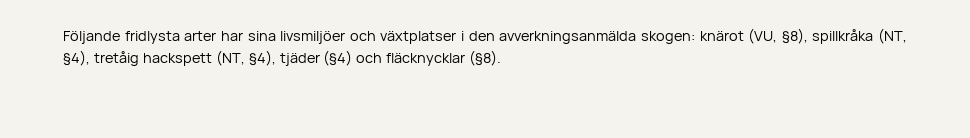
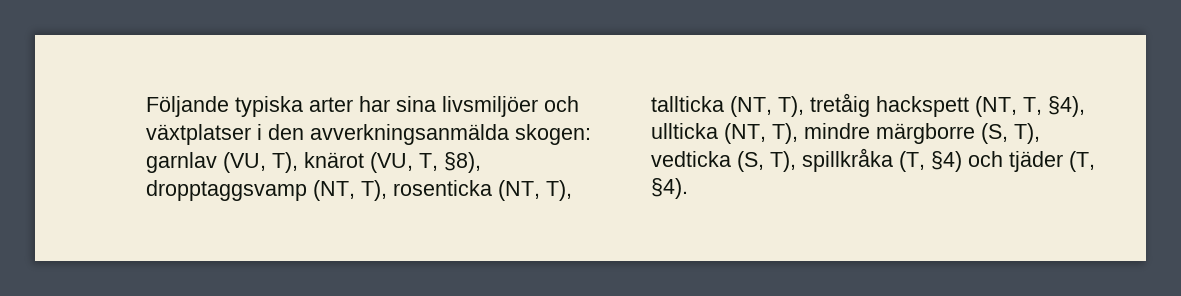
[124,31,180,44] fridlysta -> [235,96,303,117] typiska
[699,28,907,44] [63,50,502,66] knärot (VU, §8), spillkråka (NT, §4), tretåig hackspett (NT, §4), tjäder (§4) och fläcknycklar (§8). -> [146,152,481,173] [146,180,572,201] [651,93,1085,117] [651,123,1040,144] [651,148,1095,172] [651,178,688,199] garnlav (VU, T), knärot (VU, T, §8), dropptaggsvamp (NT, T), rosenticka (NT, T), tallticka (NT, T), tretåig hackspett (NT, T, §4), ullticka (NT, T), mindre märgborre (S, T), vedticka (S, T), spillkråka (T, §4) och tjäder (T, §4).

